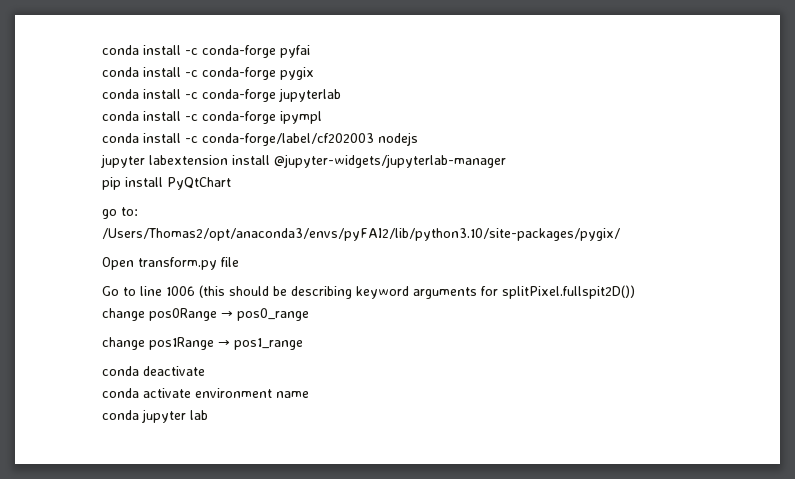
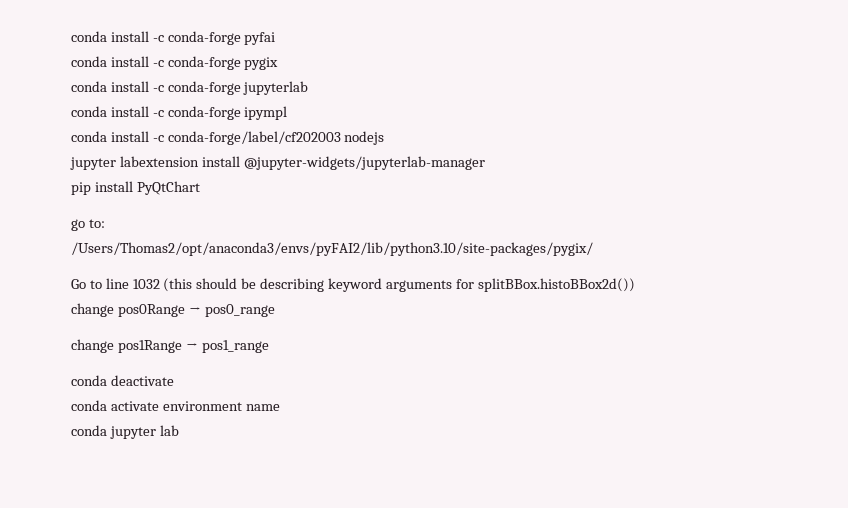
[101,257,239,270] // Open transform.py file -> (593, 249) none
[165,286,195,296] 1006 -> [132,279,160,289] 1032
[501,285,635,299] splitPixel.fullspit2D()) -> [477,278,635,292] splitBBox.histoBBox2d())

